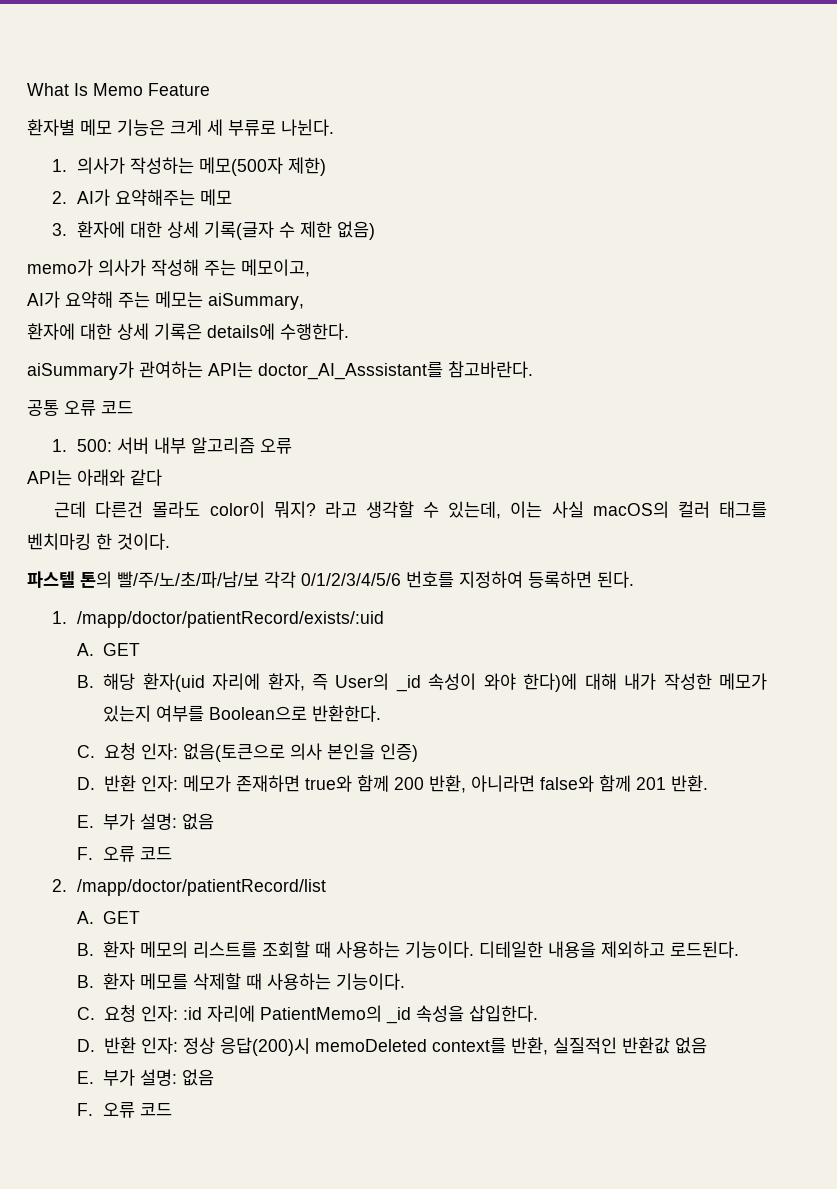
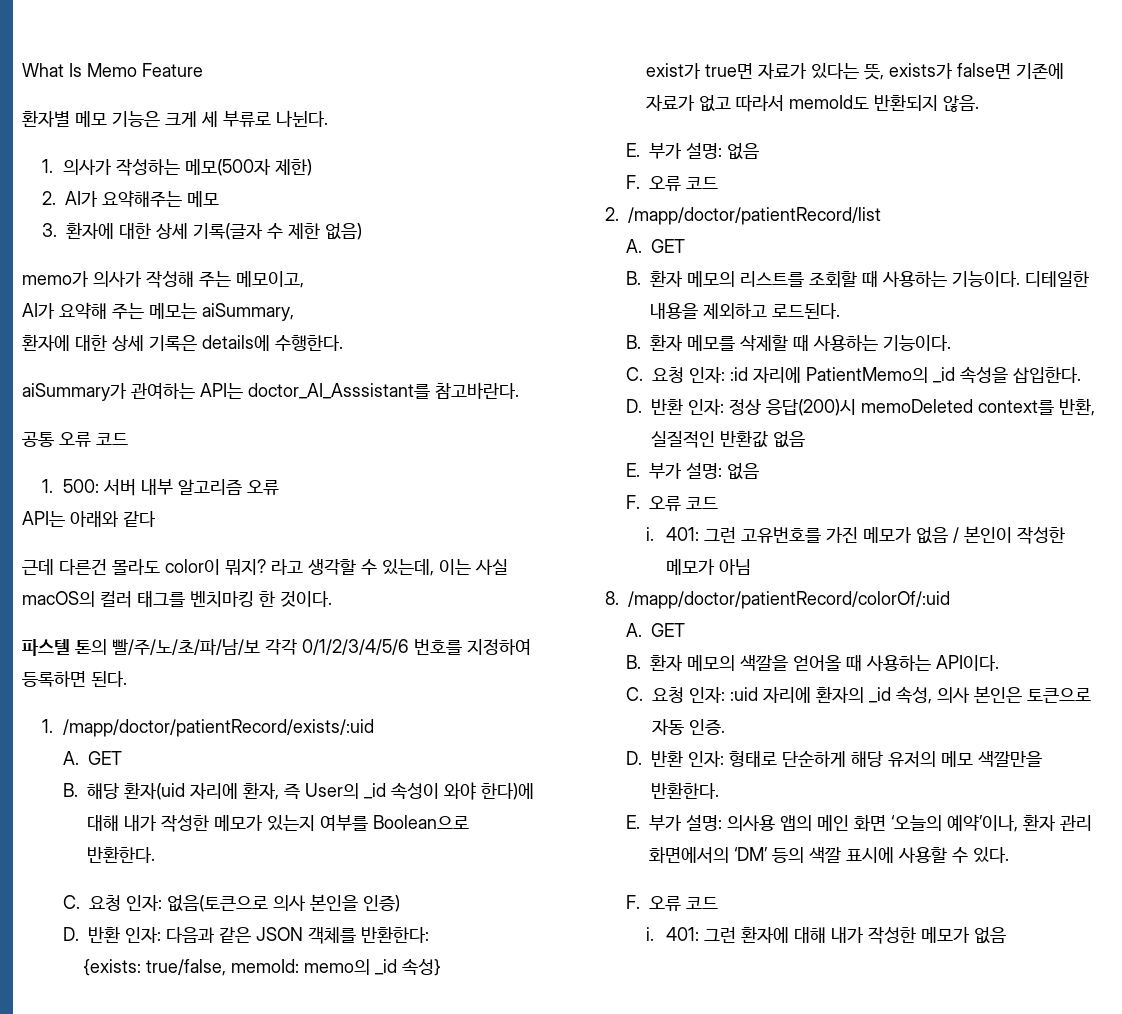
[183,775,709,793] 메모가 존재하면 true와 함께 200 반환, 아니라면 false와 함께 201 반환. -> [165,926,429,944] [82,959,441,976] [645,63,1064,80] [645,94,979,112] 다음과 같은 JSON 객체를 반환한다: // {exists: true/false, memoId: memo의 _id 속성} // exist가 true면 자료가 있다는 뜻, exists가 false면 기존에 자료가 없고 따라서 memoId도 반환되지 않음.
(172, 1109) none -> [645,526,1066,544] [666,559,752,575] [605,591,951,609] [625,623,685,637] [625,654,999,671] [625,686,1091,704] [651,719,725,735] [625,750,1042,767] [650,782,719,799] [625,814,1092,832] [648,846,1009,864] [625,895,718,911] [645,926,1007,944] // i. 401: 그런 고유번호를 가진 메모가 없음 / 본인이 작성한 메모가 아님 // 8. /mapp/doctor/patientRecord/colorOf/:uid // A. GET // B. 환자 메모의 색깔을 얻어올 때 사용하는 API이다. // C. 요청 인자: :uid 자리에 환자의 _id 속성, 의사 본인은 토큰으로 자동 인증. // D. 반환 인자: 형태로 단순하게 해당 유저의 메모 색깔만을 반환한다. // E. 부가 설명: 의사용 앱의 메인 화면 ‘오늘의 예약’이나, 환자 관리 화면에서의 ‘DM’ 등의 색깔 표시에 사용할 수 있다. // F. 오류 코드 // i. 401: 그런 환자에 대해 내가 작성한 메모가 없음

